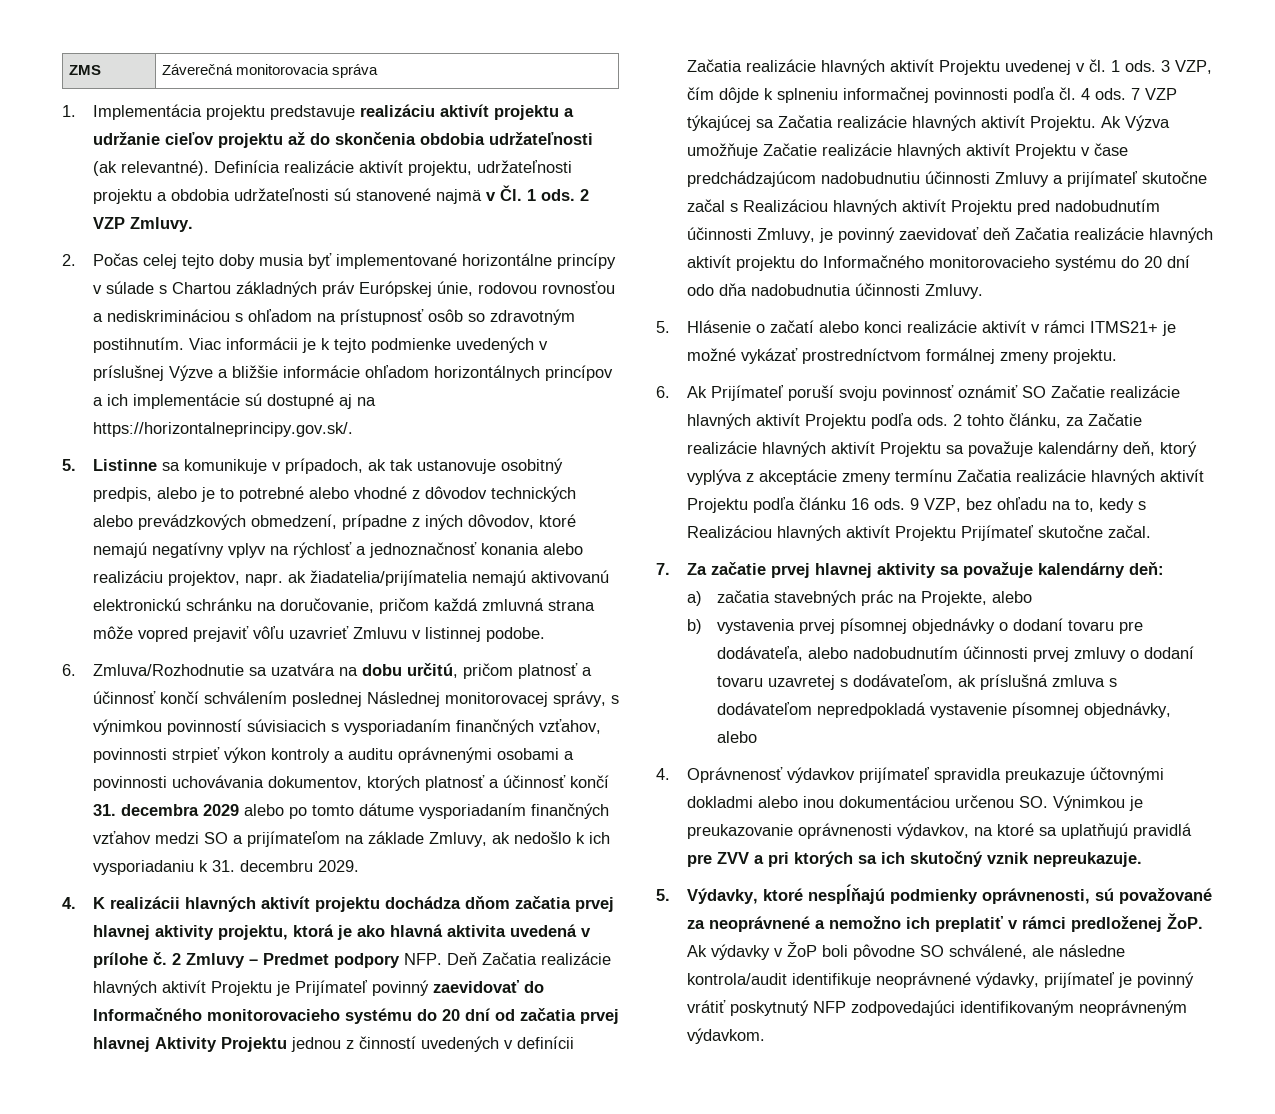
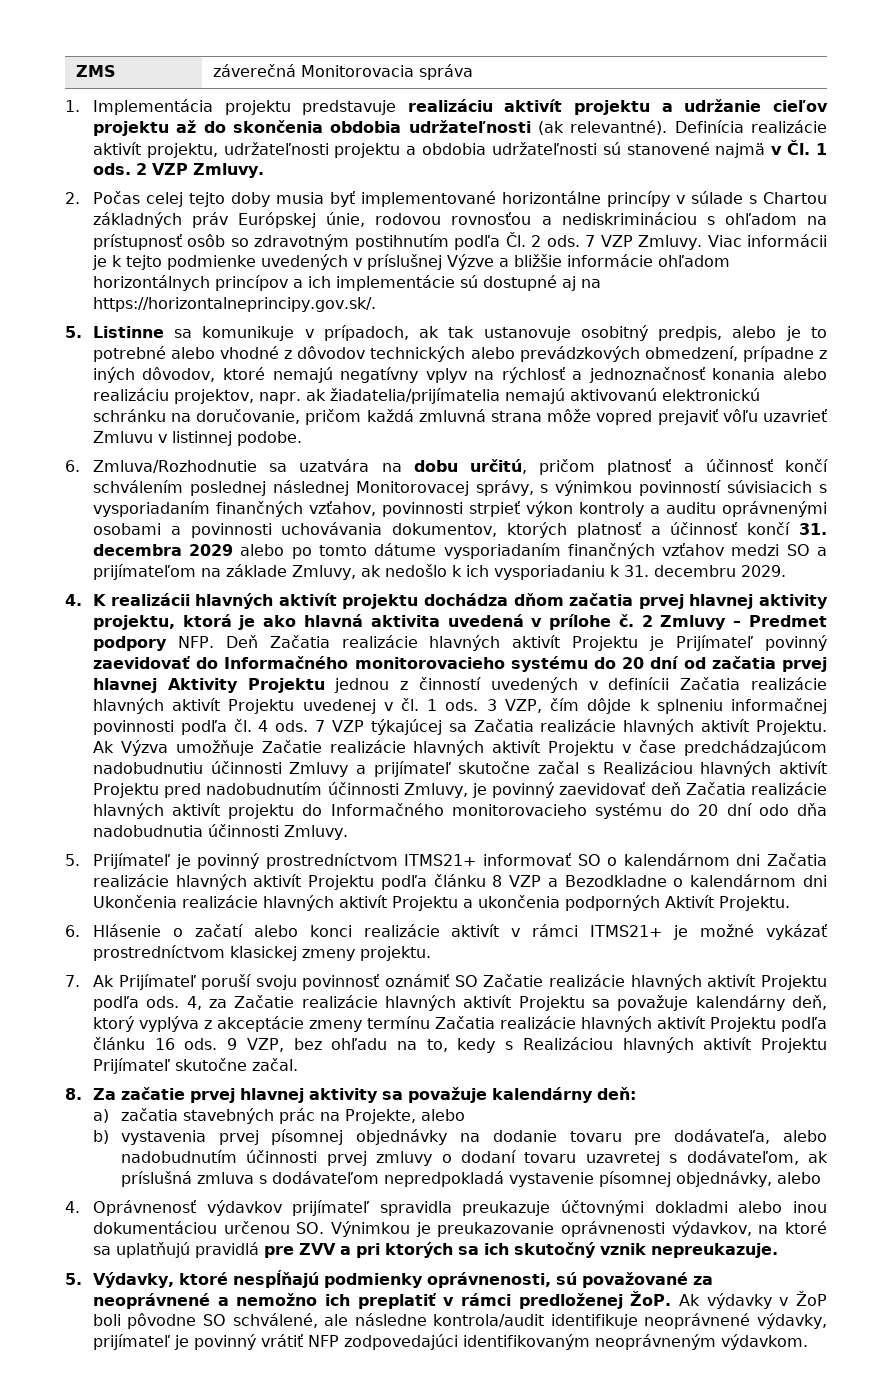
[162,64,330,75] Záverečná monitorovacia -> [212,64,414,77] záverečná Monitorovacia
[92,337,184,353] postihnutím. -> [354,232,703,250] postihnutím podľa Čl. 2 ods. 7 VZP Zmluvy.
[366,691,548,707] Následnej monitorovacej -> [272,480,469,496] následnej Monitorovacej
(670, 327) none -> [92,853,827,869] [92,874,828,890] [92,895,790,911] [65,925,80,937] Prijímateľ je povinný prostredníctvom ITMS21+ informovať SO o kalendárnom dni Začatia realizácie hlavných aktivít Projektu podľa článku 8 VZP a Bezodkladne o kalendárnom dni Ukončenia realizácie hlavných aktivít Projektu a ukončenia podporných Aktivít Projektu. // 6.
[925,348,995,364] formálnej -> [229,946,297,961] klasickej
[656,386,670,398] 6. -> [65,975,80,987] 7.
[952,413,1061,428] 2 tohto článku, -> [186,996,202,1010] 4,
[656,563,670,575] 7. -> [65,1088,82,1100] 8.
[999,618,1064,631] o dodaní -> [460,1130,557,1142] na dodanie
[729,1000,809,1016] poskytnutý -> (303, 1340) none

